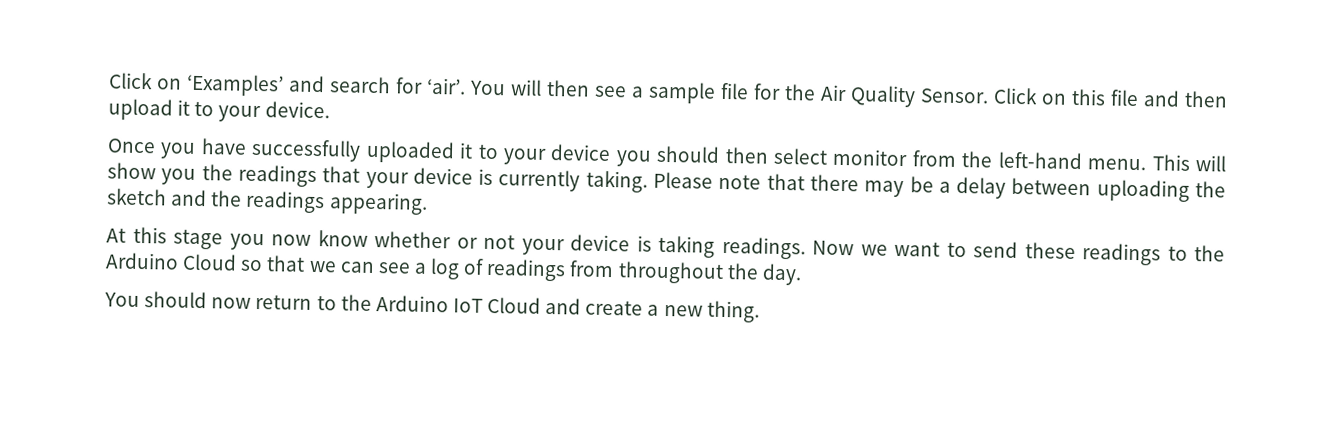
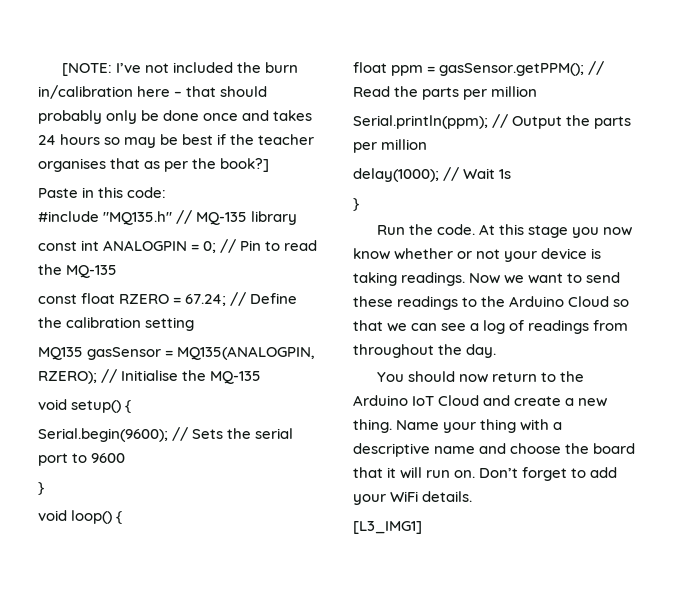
[109,72,1228,108] [108,98,330,123] [107,138,1228,172] [107,162,1226,202] [107,188,428,215] Click on ‘Examples’ and search for ‘air’. You will then see a sample file for the Air Quality Sensor. Click on this file and then upload it to your device. // Once you have successfully uploaded it to your device you should then select monitor from the left-hand menu. This will show you the readings that your device is currently taking. Please note that there may be a delay between uploading the sketch and the readings appearing. // -> [61,62,299,76] [38,85,268,99] [38,110,313,124] [38,134,315,148] [38,158,270,172] [38,187,167,198] [38,210,298,225] [38,239,318,253] [38,264,118,278] [38,292,298,306] [38,317,195,331] [38,346,316,360] [38,369,262,384] [38,399,132,413] [38,427,294,442] [38,453,126,466] [38,482,44,495] [38,510,123,524] [353,61,605,76] [353,86,538,100] [353,114,632,129] [353,139,428,153] [353,167,512,182] [353,198,359,211] [376,224,475,235] [NOTE: I’ve not included the burn in/calibration here – that should probably only be done once and takes 24 hours so may be best if the teacher organises that as per the book?] // Paste in this code: // #include "MQ135.h" // MQ-135 library // const int ANALOGPIN = 0; // Pin to read the MQ-135 // const float RZERO = 67.24; // Define the calibration setting // MQ135 gasSensor = MQ135(ANALOGPIN, RZERO); // Initialise the MQ-135 // void setup() { // Serial.begin(9600); // Sets the serial port to 9600 // } // void loop() { // float ppm = gasSensor.getPPM(); // Read the parts per million // Serial.println(ppm); // Output the parts per million // delay(1000); // Wait 1s // } // Run the code.
(760, 311) none -> [396,419,563,433] [353,443,636,457] [353,467,618,481] [353,491,473,505] [353,521,422,534] Name your thing with a descriptive name and choose the board that it will run on. Don’t forget to add your WiFi details. // [L3_IMG1]

